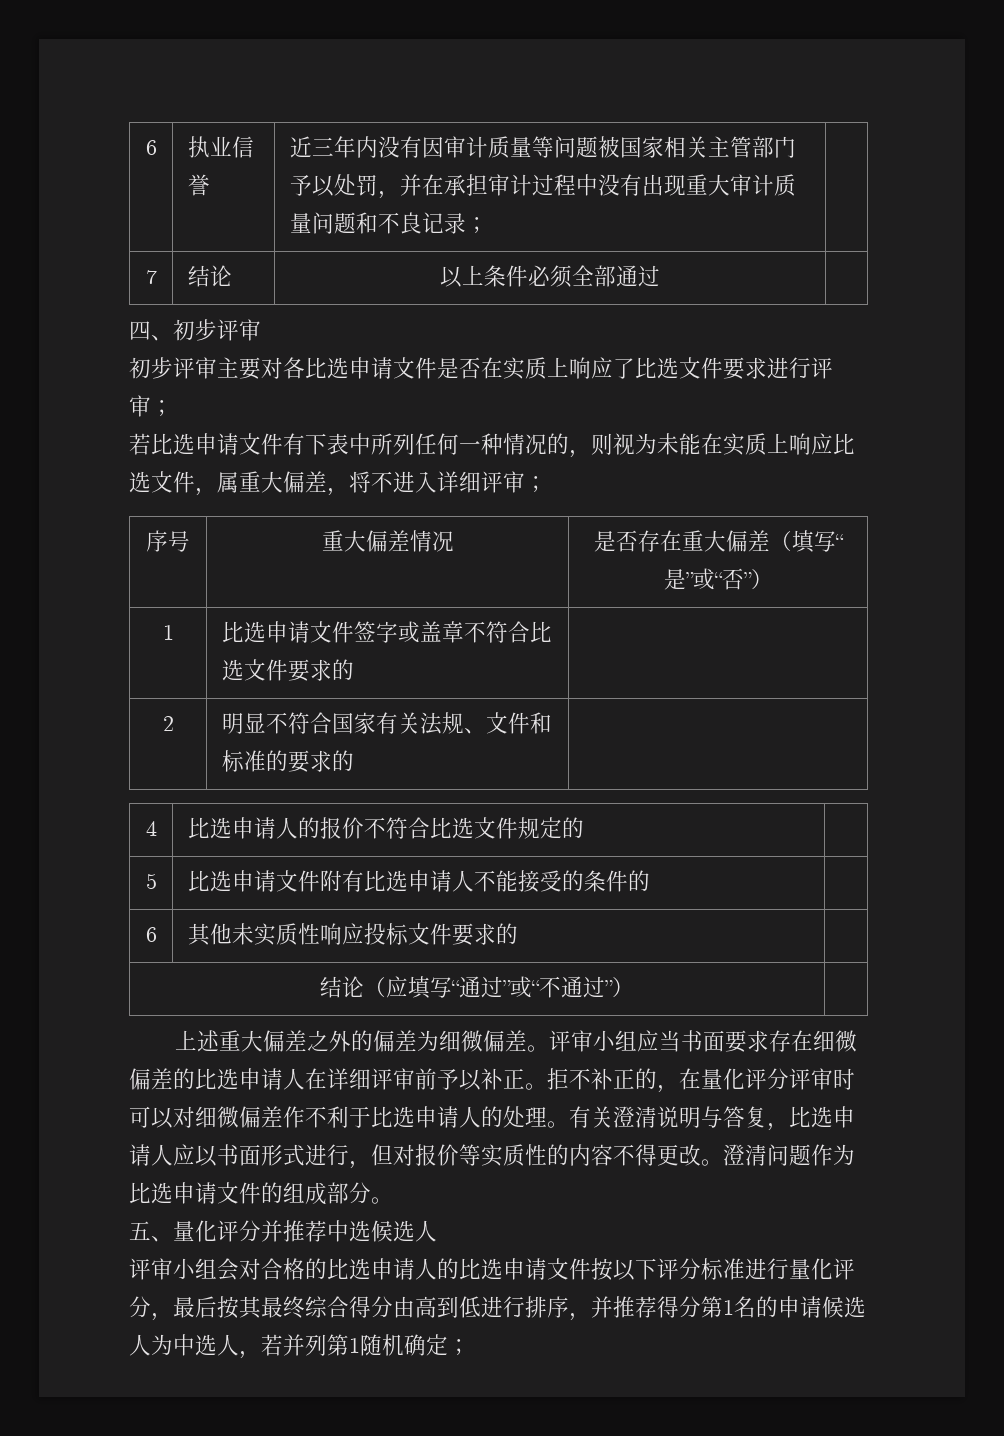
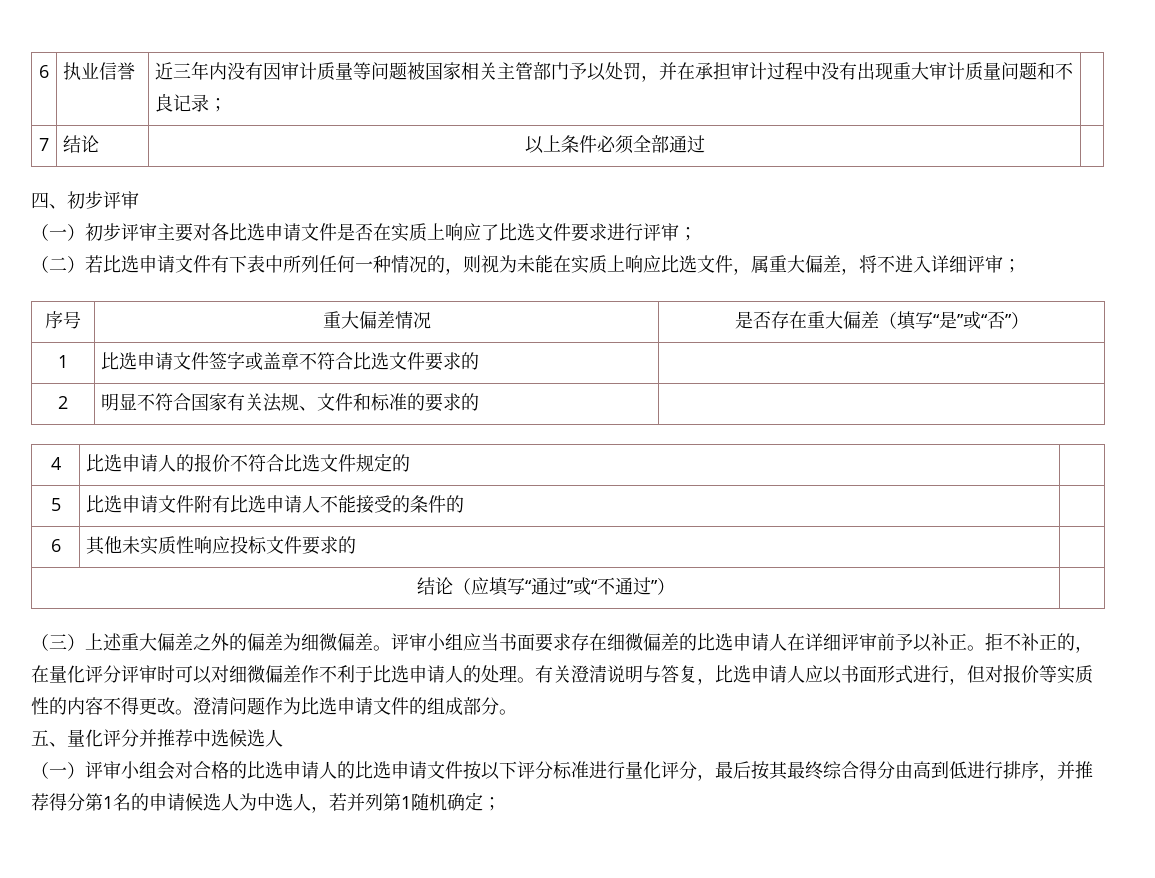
(261, 330) none -> [31,224,85,241] （一）
(173, 408) none -> [31,256,85,273] （二）
(634, 987) none -> [31,634,85,651] （三）
(437, 1231) none -> [31,762,85,779] （一）

